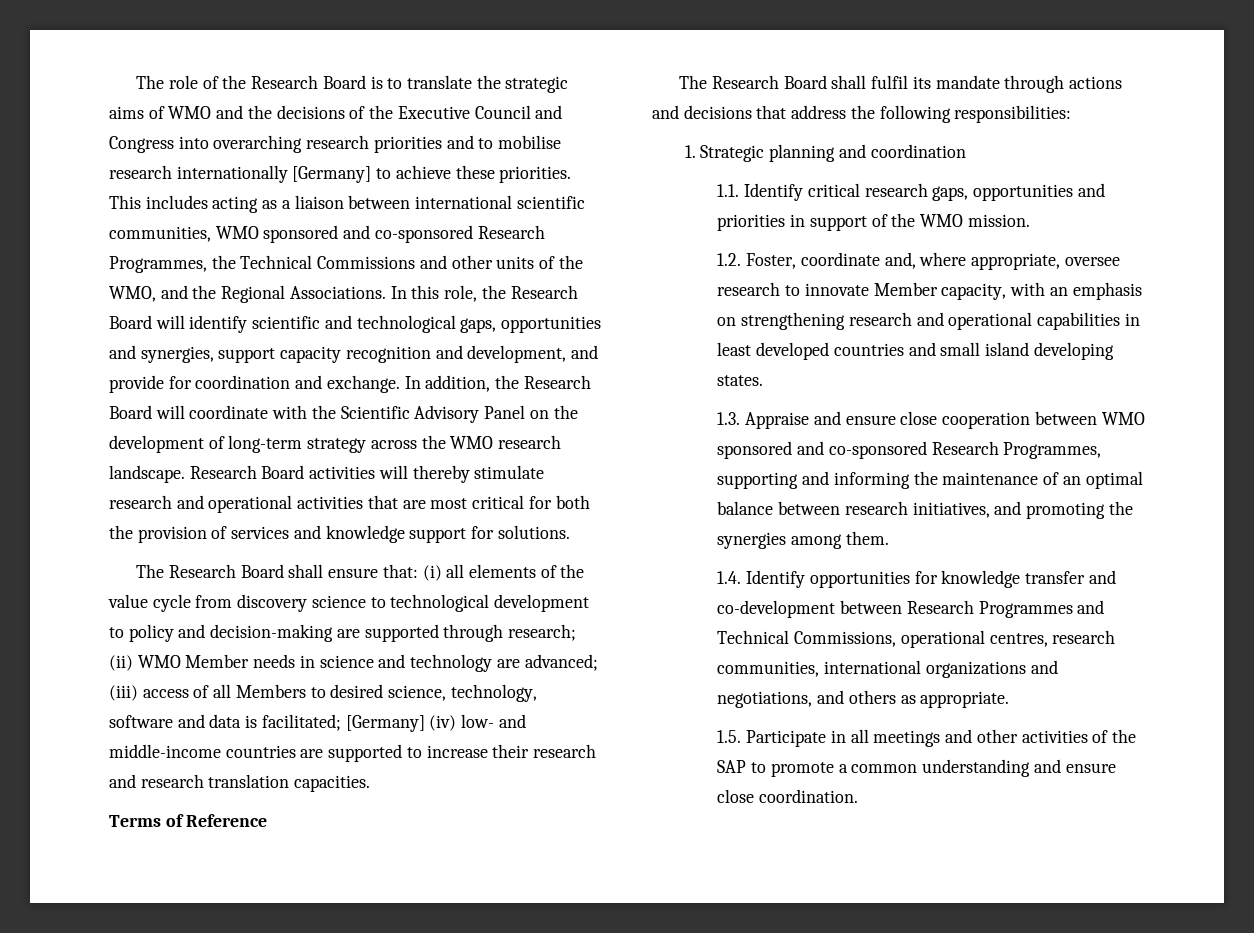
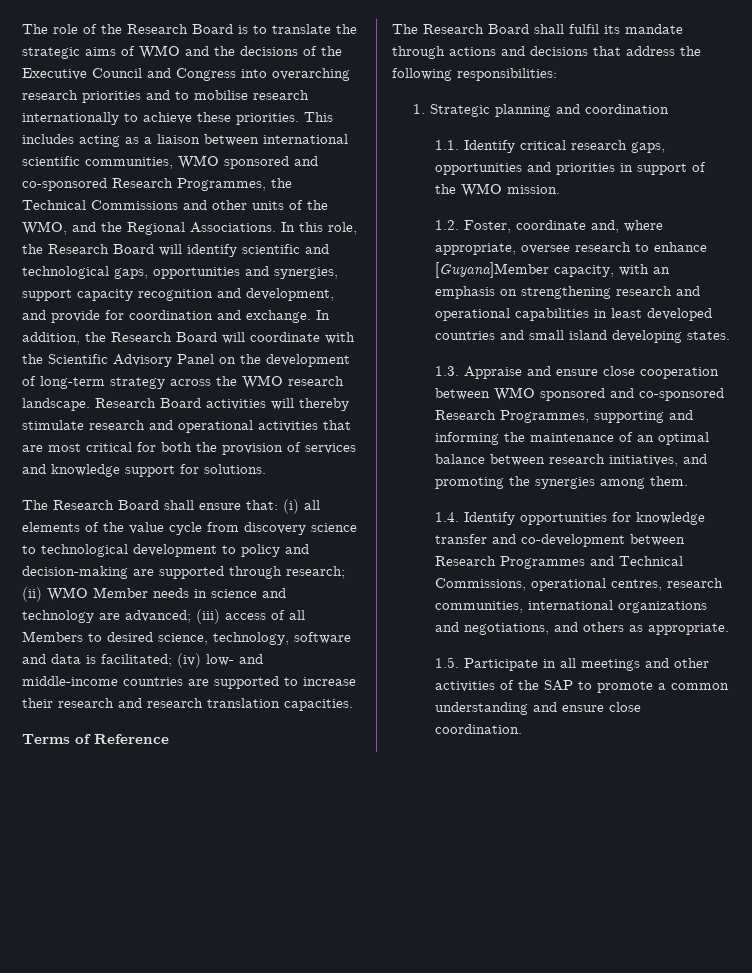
[292,166,372,183] [Germany] -> (119, 118) none
[345,715,425,732] [Germany] -> (172, 660) none
[804,282,938,296] innovate Member -> [653,242,707,252] [434,262,549,278] enhance [Guyana]Member

